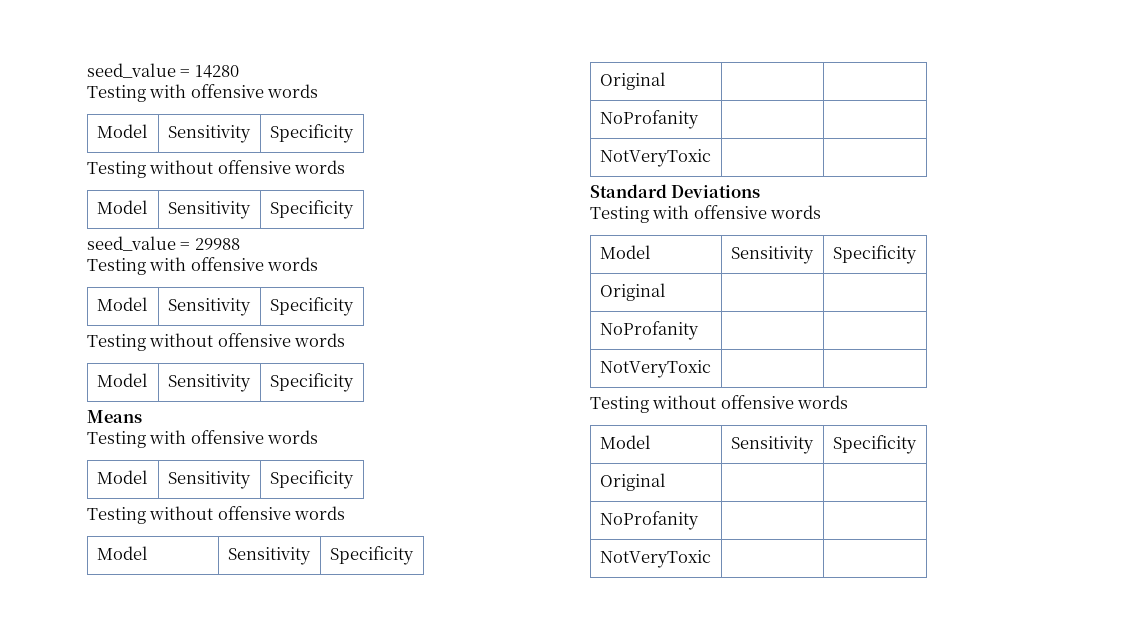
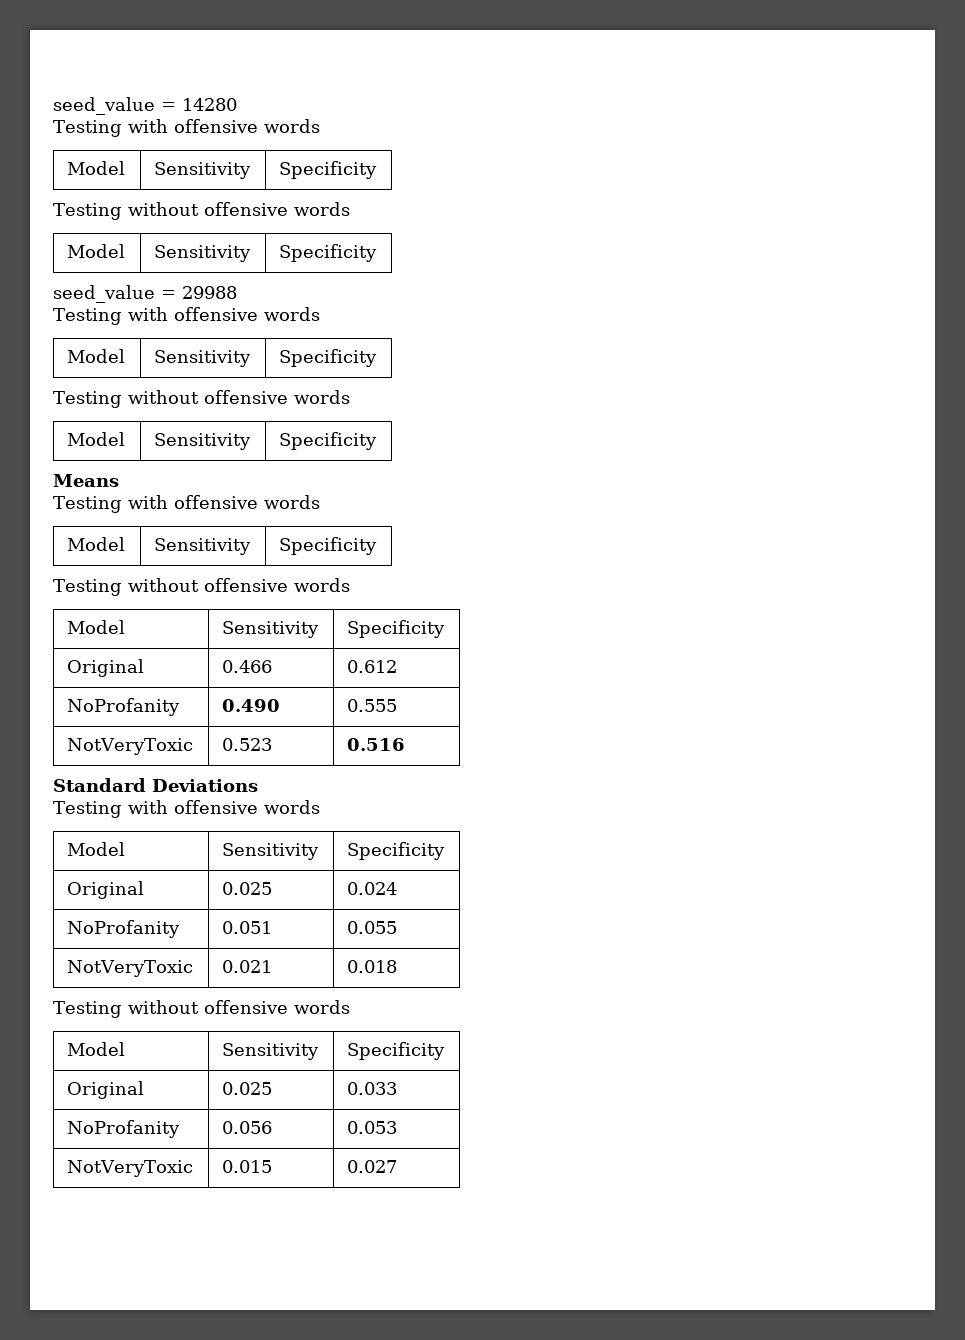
[599,110,699,129] [599,149,711,167] | // NoProfanity | | // NotVeryToxic | | -> [222,660,273,673] [347,660,398,673] [67,698,181,716] [222,699,281,712] [347,699,398,712] [67,738,194,755] [222,738,273,751] [347,738,406,751] 0.466 | 0.612 // NoProfanity | 0.490 | 0.555 // NotVeryToxic | 0.523 | 0.516
[599,321,699,340] [599,360,711,378] [590,395,849,413] [599,435,651,449] [730,436,814,454] [832,435,917,454] [599,473,666,491] [599,511,699,530] [599,550,711,568] | // NoProfanity | | // NotVeryToxic | | // Testing without offensive words // Model | Sensitivity | Specificity // Original | | // NoProfanity | | // NotVeryToxic | | -> [222,882,273,895] [347,882,398,895] [67,920,181,938] [222,921,273,934] [347,921,398,934] [67,960,194,977] [222,960,273,973] [347,960,398,973] [53,1000,350,1018] [67,1042,126,1056] [222,1043,320,1060] [347,1042,446,1060] [67,1081,145,1099] [222,1082,273,1095] [347,1082,398,1095] [67,1120,181,1138] [222,1121,273,1134] [347,1121,398,1134] [67,1160,194,1177] [222,1160,273,1173] [347,1160,398,1173] 0.025 | 0.024 // NoProfanity | 0.051 | 0.055 // NotVeryToxic | 0.021 | 0.018 // Testing without offensive words // Model | Sensitivity | Specificity // Original | 0.025 | 0.033 // NoProfanity | 0.056 | 0.053 // NotVeryToxic | 0.015 | 0.027

